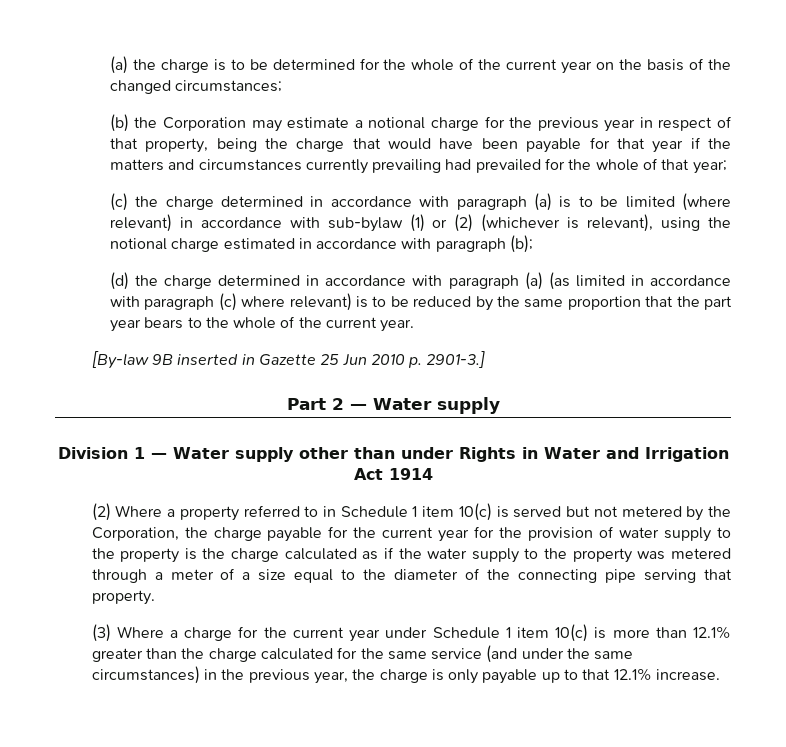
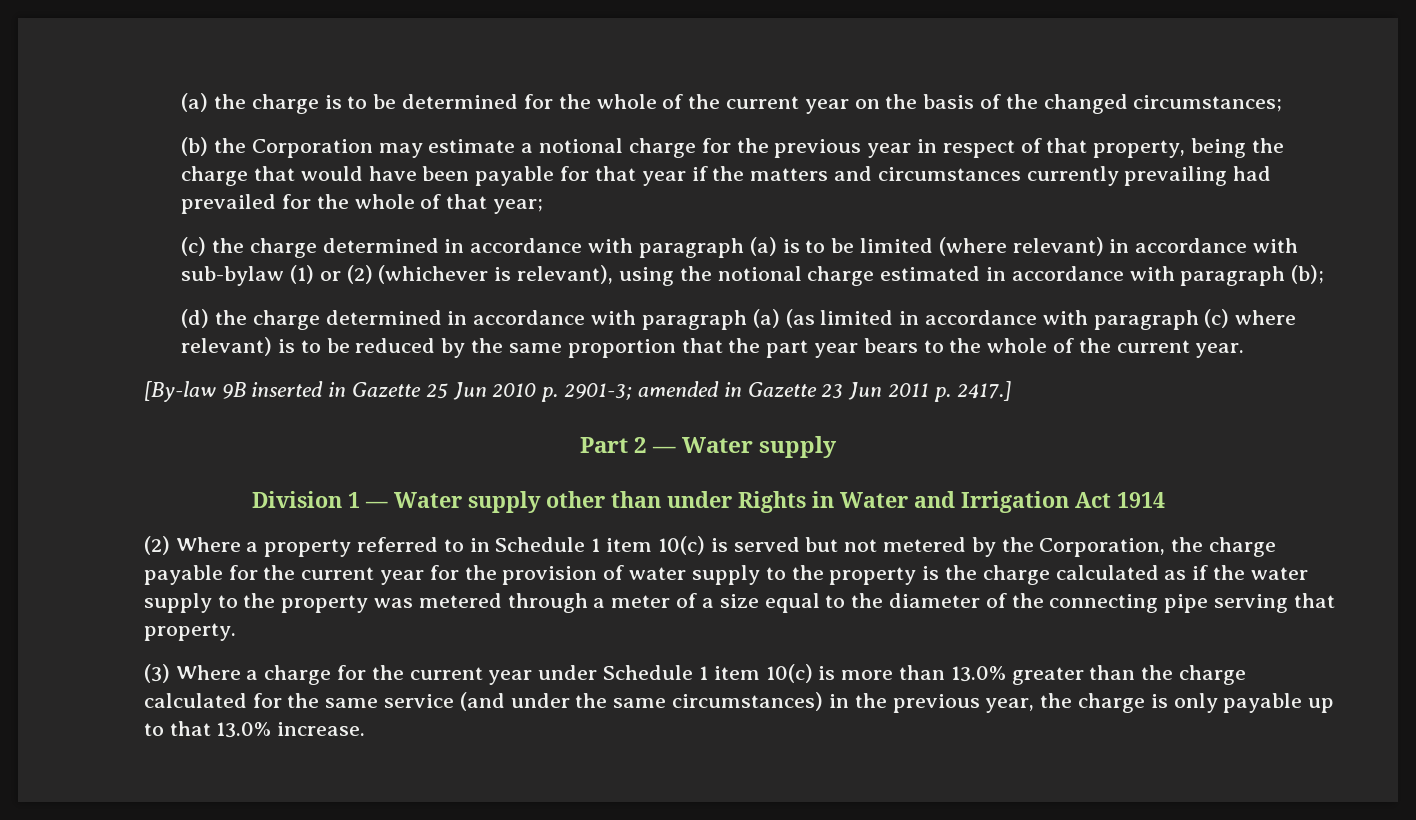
[426,351,486,368] 2901-3.] -> [564,381,1011,402] 2901-3; amended in Gazette 23 Jun 2011 p. 2417.]
[693,626,732,639] 12.1% -> [950,666,1006,682] 13.0%
[613,668,652,681] 12.1% -> [216,722,272,738] 13.0%

